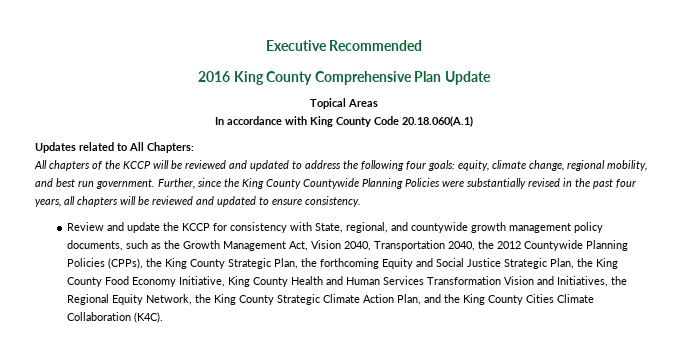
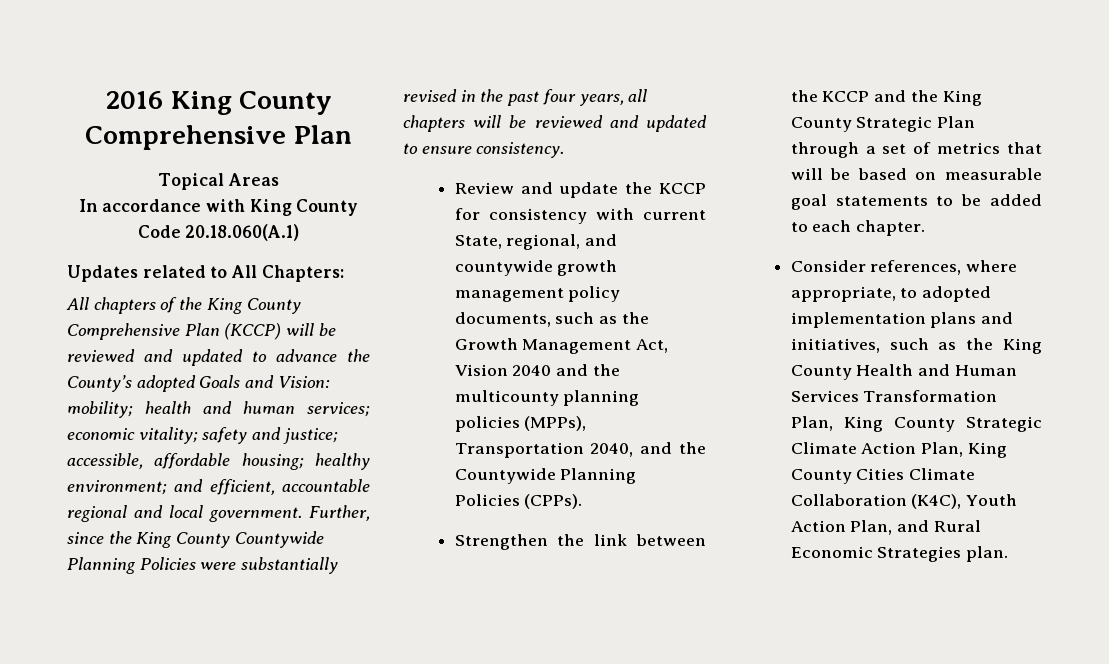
[265,40,423,51] Executive Recommended // -> (105, 100) none
[445,71,492,85] Update -> (353, 134) none
[123,160,647,171] [35,178,94,187] KCCP will be reviewed and updated to address the following four goals: equity, climate change, regional mobility, and best run -> [206,298,301,314] [67,323,336,340] [67,349,370,366] [67,375,330,392] [67,401,370,418] [67,427,338,444] [67,453,370,470] [67,479,370,495] [67,505,203,522] King County Comprehensive Plan (KCCP) will be reviewed and updated to advance the County’s adopted Goals and Vision: mobility; health and human services; economic vitality; safety and justice; accessible, affordable housing; healthy environment; and efficient, accountable regional and local
(312, 226) none -> [643,210,706,220] current
[343,240,628,251] [66,258,618,269] [66,276,225,287] 2040, Transportation 2040, the 2012 Countywide Planning Policies (CPPs), the King County Strategic Plan, the forthcoming Equity and Social Justice Strategic Plan, the King County Food Economy Initiative, -> [512,364,620,376] [454,390,640,406] [454,416,587,432] [454,442,706,458] [454,468,637,484] [454,494,583,509] [454,534,706,550] [790,90,982,106] [790,116,976,132] [790,142,1042,158] [790,168,1042,180] [790,194,1042,210] [790,220,926,236] [790,260,1018,275] [790,286,992,302] [790,312,1014,328] [790,338,994,353] 2040 and the multicounty planning policies (MPPs), Transportation 2040, and the Countywide Planning Policies (CPPs). // Strengthen the link between the KCCP and the King County Strategic Plan through a set of metrics that will be based on measurable goal statements to be added to each chapter. // Consider references, where appropriate, to adopted implementation plans and initiatives, such as the
[503,276,627,287] [66,294,211,305] Vision and Initiatives, the Regional Equity Network, the -> [790,416,833,431] Plan,
[423,294,460,303] and the -> (964, 449) none
[133,312,163,323] (K4C). -> [911,494,1018,509] [790,520,981,535] [790,546,1009,562] (K4C), Youth Action Plan, and Rural Economic Strategies plan.

